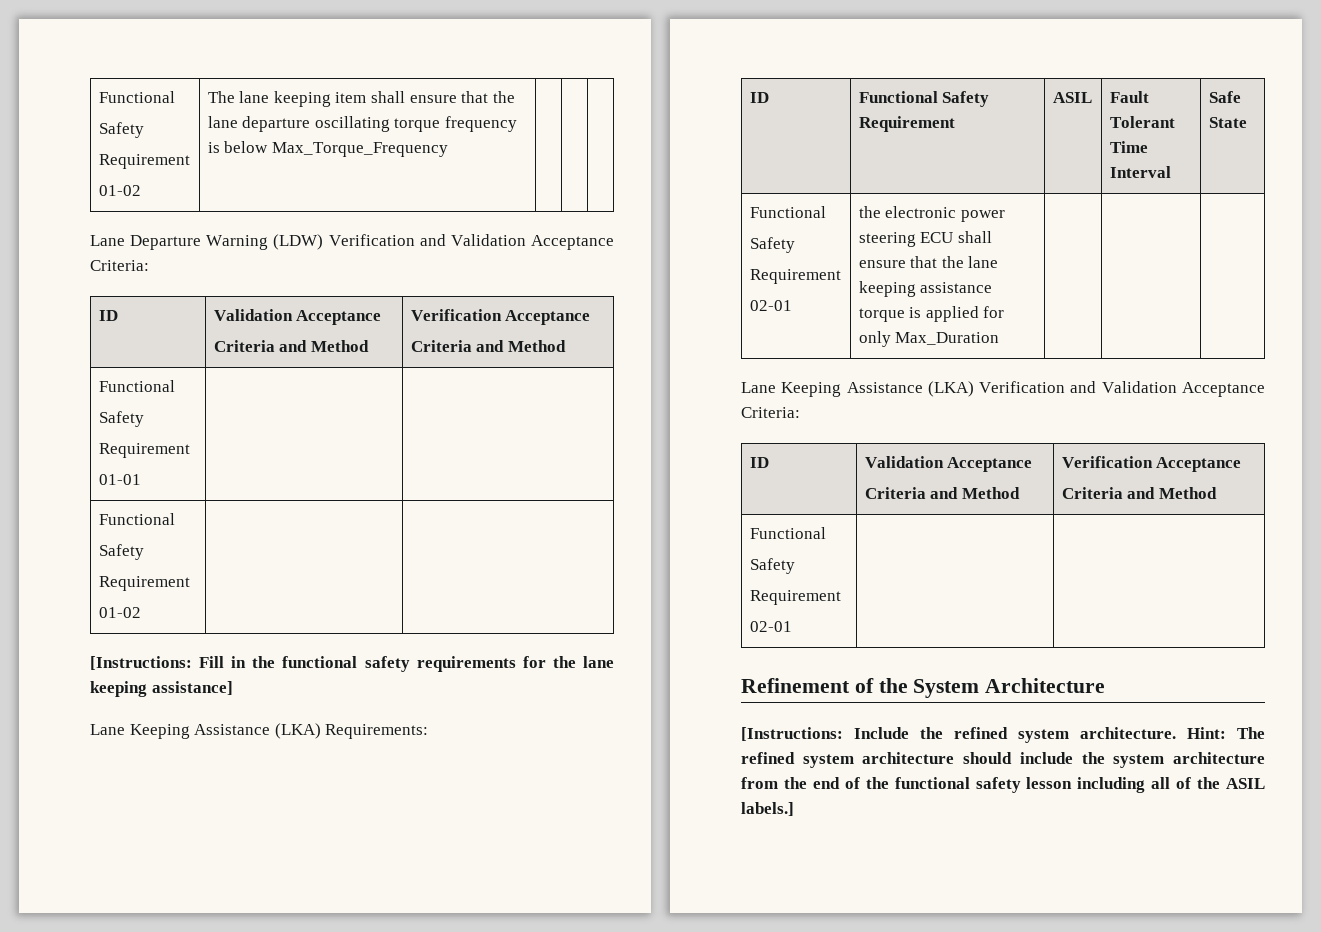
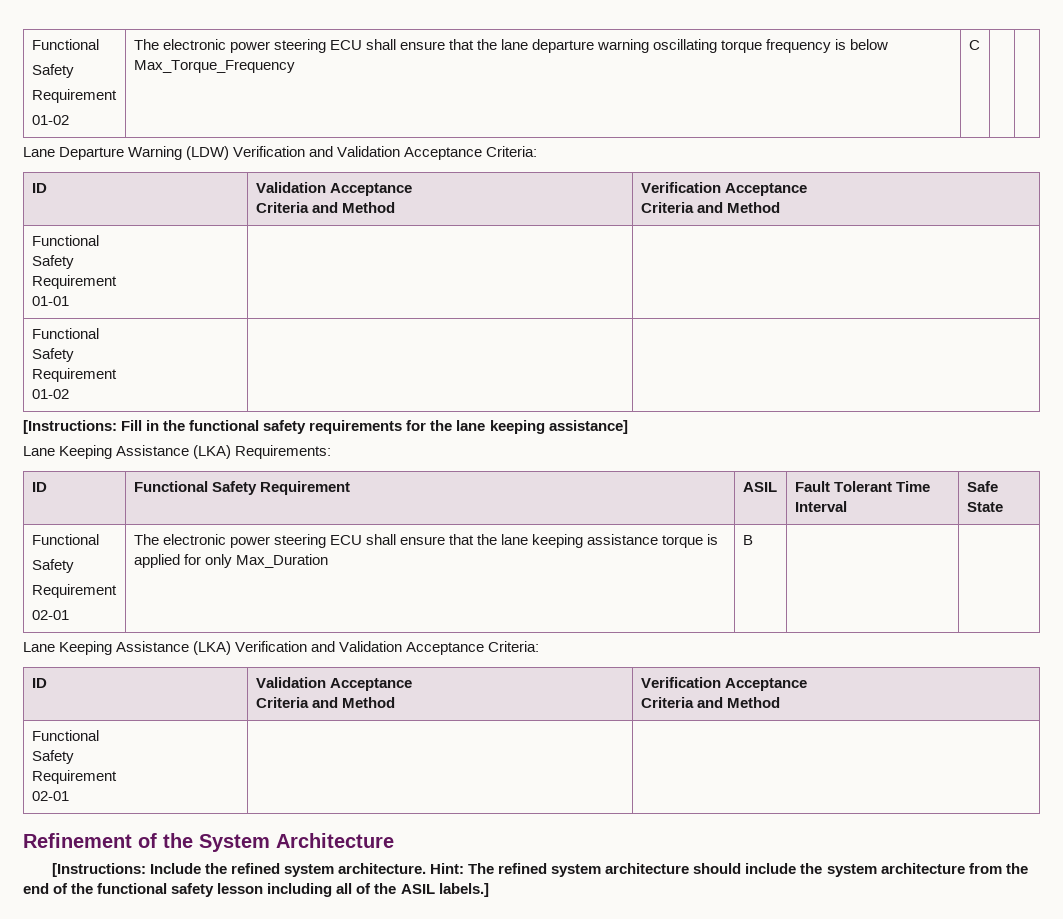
[239,91,367,107] lane keeping item -> [162,39,362,53] electronic power steering ECU
(311, 124) none -> [597,39,650,53] warning
(448, 149) none -> [968,40,980,50] C
[858,206,881,218] the -> [133,534,159,545] The
(1000, 338) none -> [742,535,753,545] B

